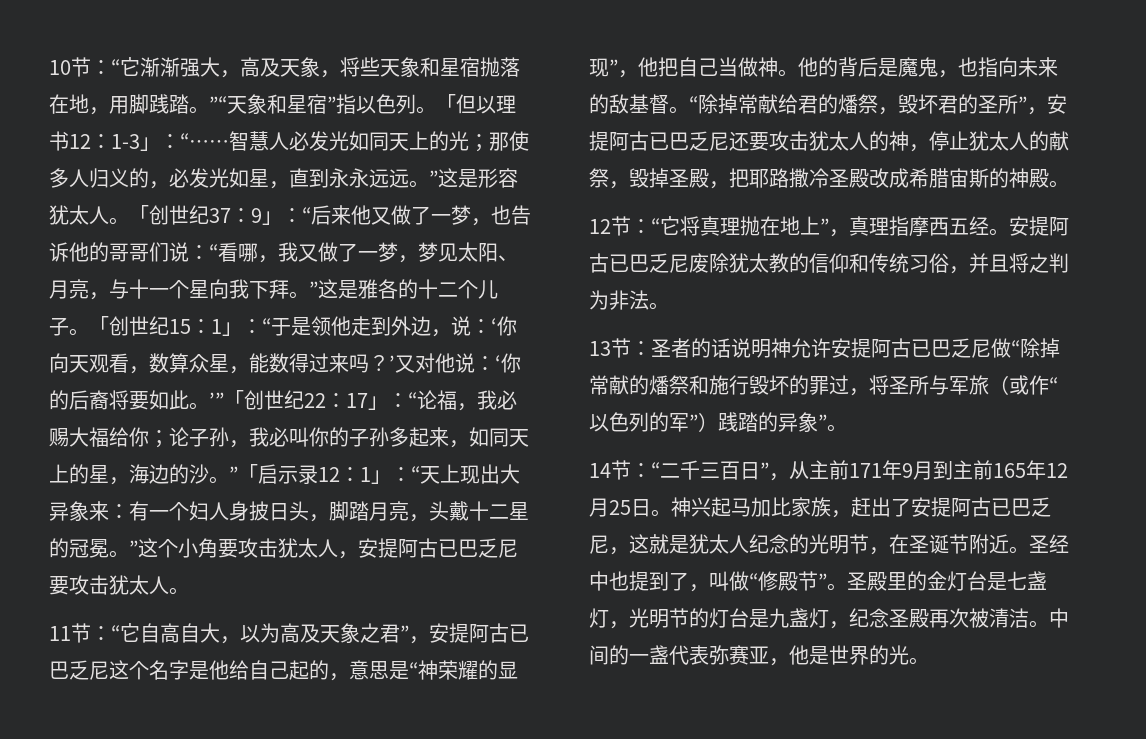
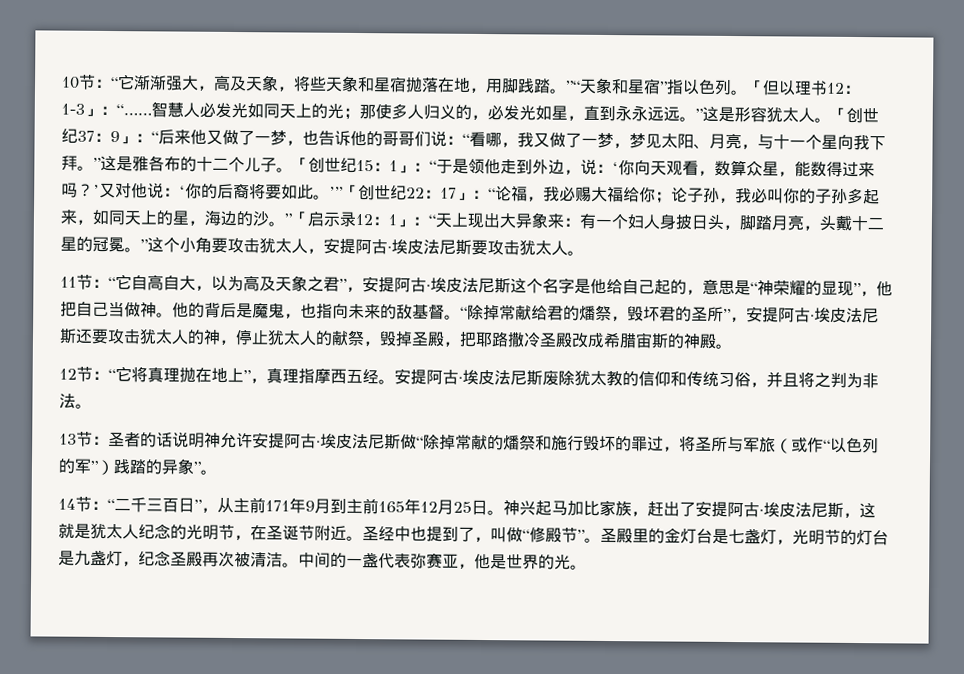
(398, 289) none -> [164,155,181,172] 布
[438,538,518,558] 已巴乏尼 -> [387,239,472,255] ·埃皮法尼斯
[509,624,529,642] [49,660,109,680] 已巴乏尼 -> [426,277,511,294] ·埃皮法尼斯
[649,131,729,151] 已巴乏尼 -> [810,307,879,324] [59,328,77,344] ·埃皮法尼斯
[609,253,689,273] 已巴乏尼 -> [458,369,543,386] ·埃皮法尼斯
[911,338,991,358] 已巴乏尼 -> [316,433,401,450] ·埃皮法尼斯
[991,497,1051,517] [589,535,609,554] 已巴乏尼 -> [759,502,844,518] ·埃皮法尼斯

